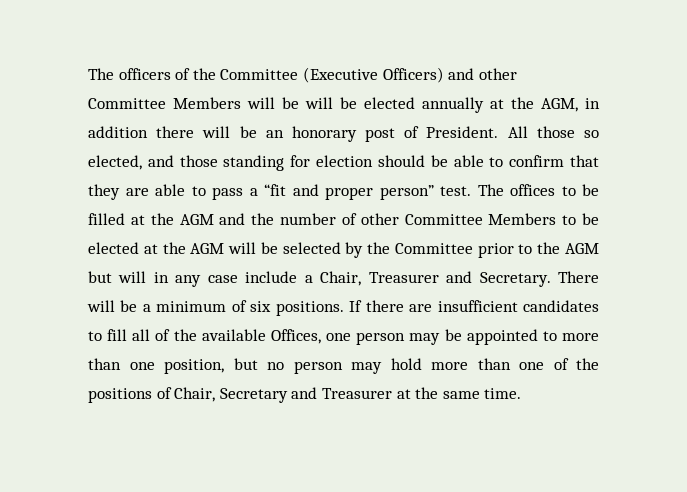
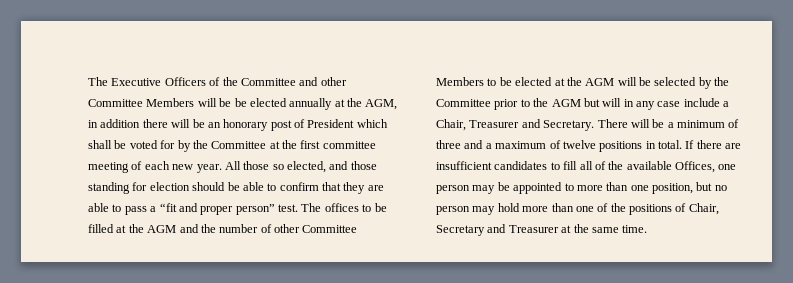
[88,68,171,80] The officers -> [88,77,206,86] The Executive Officers
[302,67,444,83] (Executive Officers) -> (296, 82) none
[305,97,333,109] will -> (232, 102) none
[426,126,499,138] President. -> [307,119,388,128] [88,140,376,152] [88,161,222,173] President which shall be voted for by the Committee at the first committee meeting of each new year.
[250,301,344,316] six positions. -> [436,140,682,152] three and a maximum of twelve positions in total.

